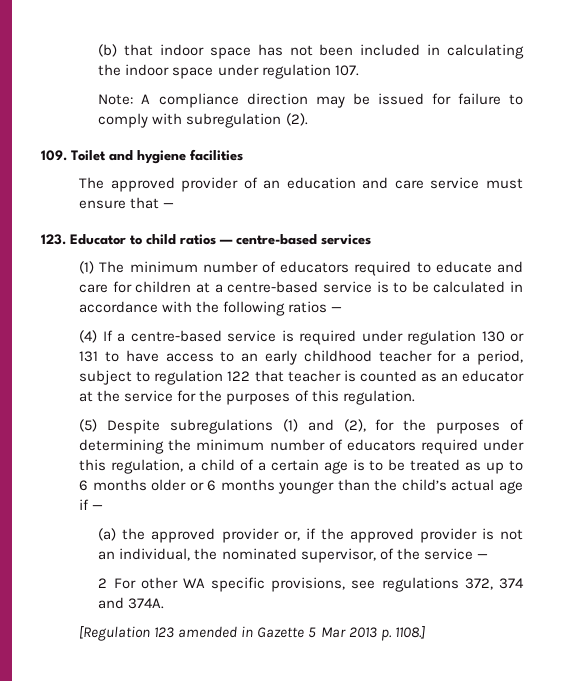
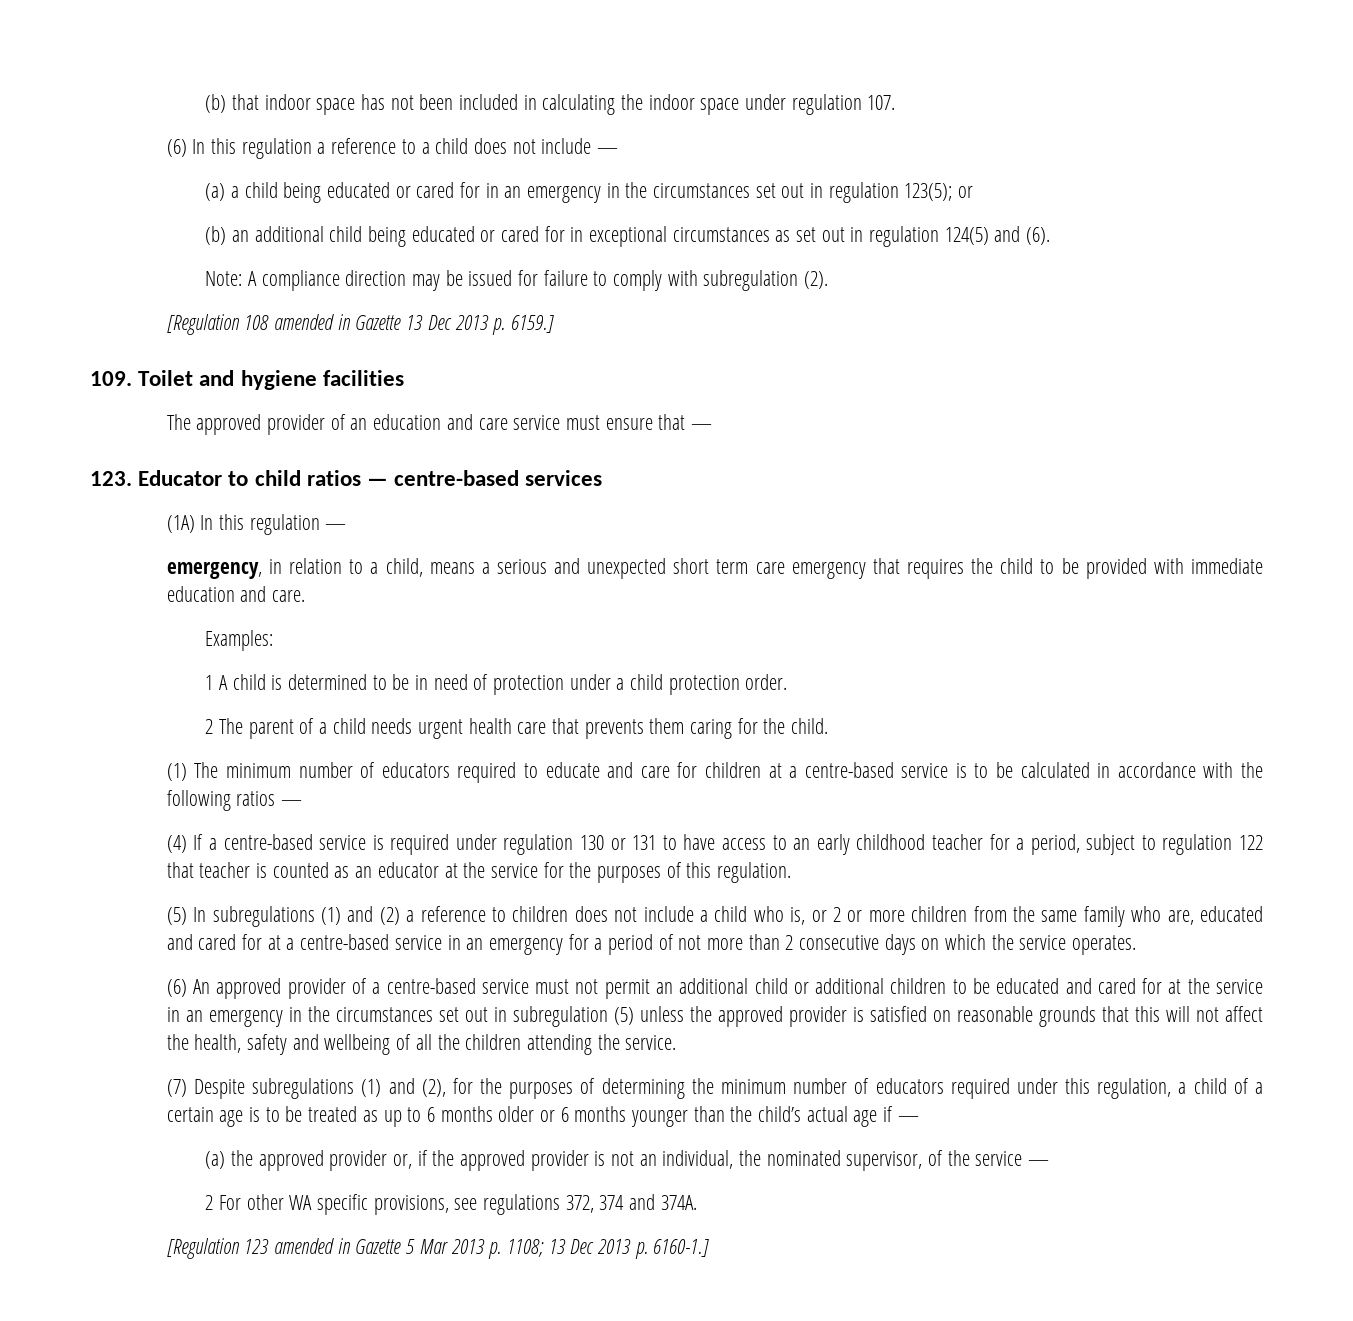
(359, 70) none -> [166,138,618,159] [205,182,973,203] [205,226,1050,247] // (6) In this regulation a reference to a child does not include — // (a) a child being educated or cared for in an emergency in the circumstances set out in regulation 123(5); or // (b) an additional child being educated or cared for in exceptional circumstances as set out in regulation 124(5) and (6).
(308, 119) none -> [166,314,554,335] // [Regulation 108 amended in Gazette 13 Dec 2013 p. 6159.]
(371, 239) none -> [166,514,347,535] [166,558,1264,579] [166,586,306,602] [205,630,274,651] [205,674,788,695] [205,718,828,739] // (1A) In this regulation — // emergency, in relation to a child, means a serious and unexpected short term care emergency that requires the child to be provided with immediate education and care. // Examples: // 1 A child is determined to be in need of protection under a child protection order. // 2 The parent of a child needs urgent health care that prevents them caring for the child.
(98, 425) none -> [193,906,1264,927] [166,934,1136,955] [166,978,1264,999] [166,1006,1264,1027] [166,1034,677,1055] [166,1079,187,1097] In subregulations (1) and (2) a reference to children does not include a child who is, or 2 or more children from the same family who are, educated and cared for at a centre-based service in an emergency for a period of not more than 2 consecutive days on which the service operates. // (6) An approved provider of a centre-based service must not permit an additional child or additional children to be educated and cared for at the service in an emergency in the circumstances set out in subregulation (5) unless the approved provider is satisfied on reasonable grounds that this will not affect the health, safety and wellbeing of all the children attending the service. // (7)
[394,626,425,639] 1108.] -> [506,1239,710,1259] 1108; 13 Dec 2013 p. 6160-1.]

